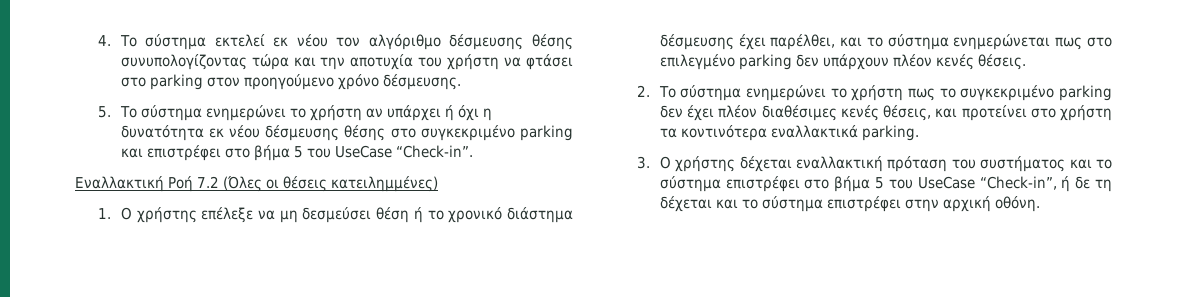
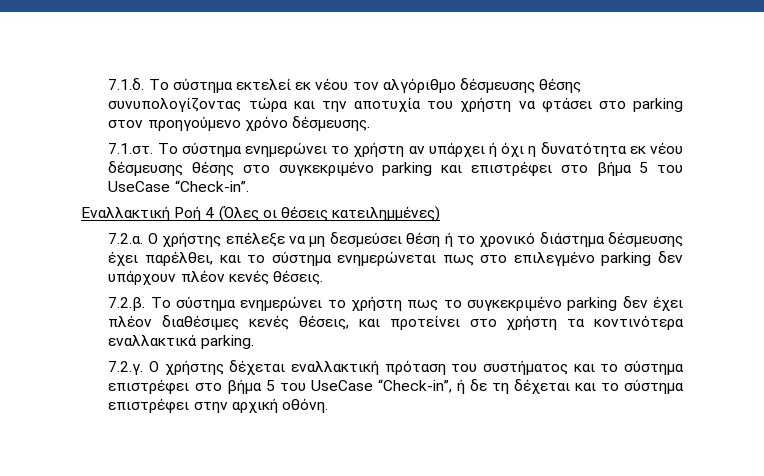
[97,35,111,46] 4. -> [108,78,145,90] 7.1.δ.
[97,106,111,118] 5. -> [108,143,154,154] 7.1.στ.
[197,176,220,188] 7.2 -> [205,207,215,218] 4
[97,208,111,219] 1. -> [108,233,144,244] 7.2.α.
[636,85,650,97] 2. -> [108,297,146,311] 7.2.β.
[636,156,650,169] 3. -> [108,361,144,375] 7.2.γ.

